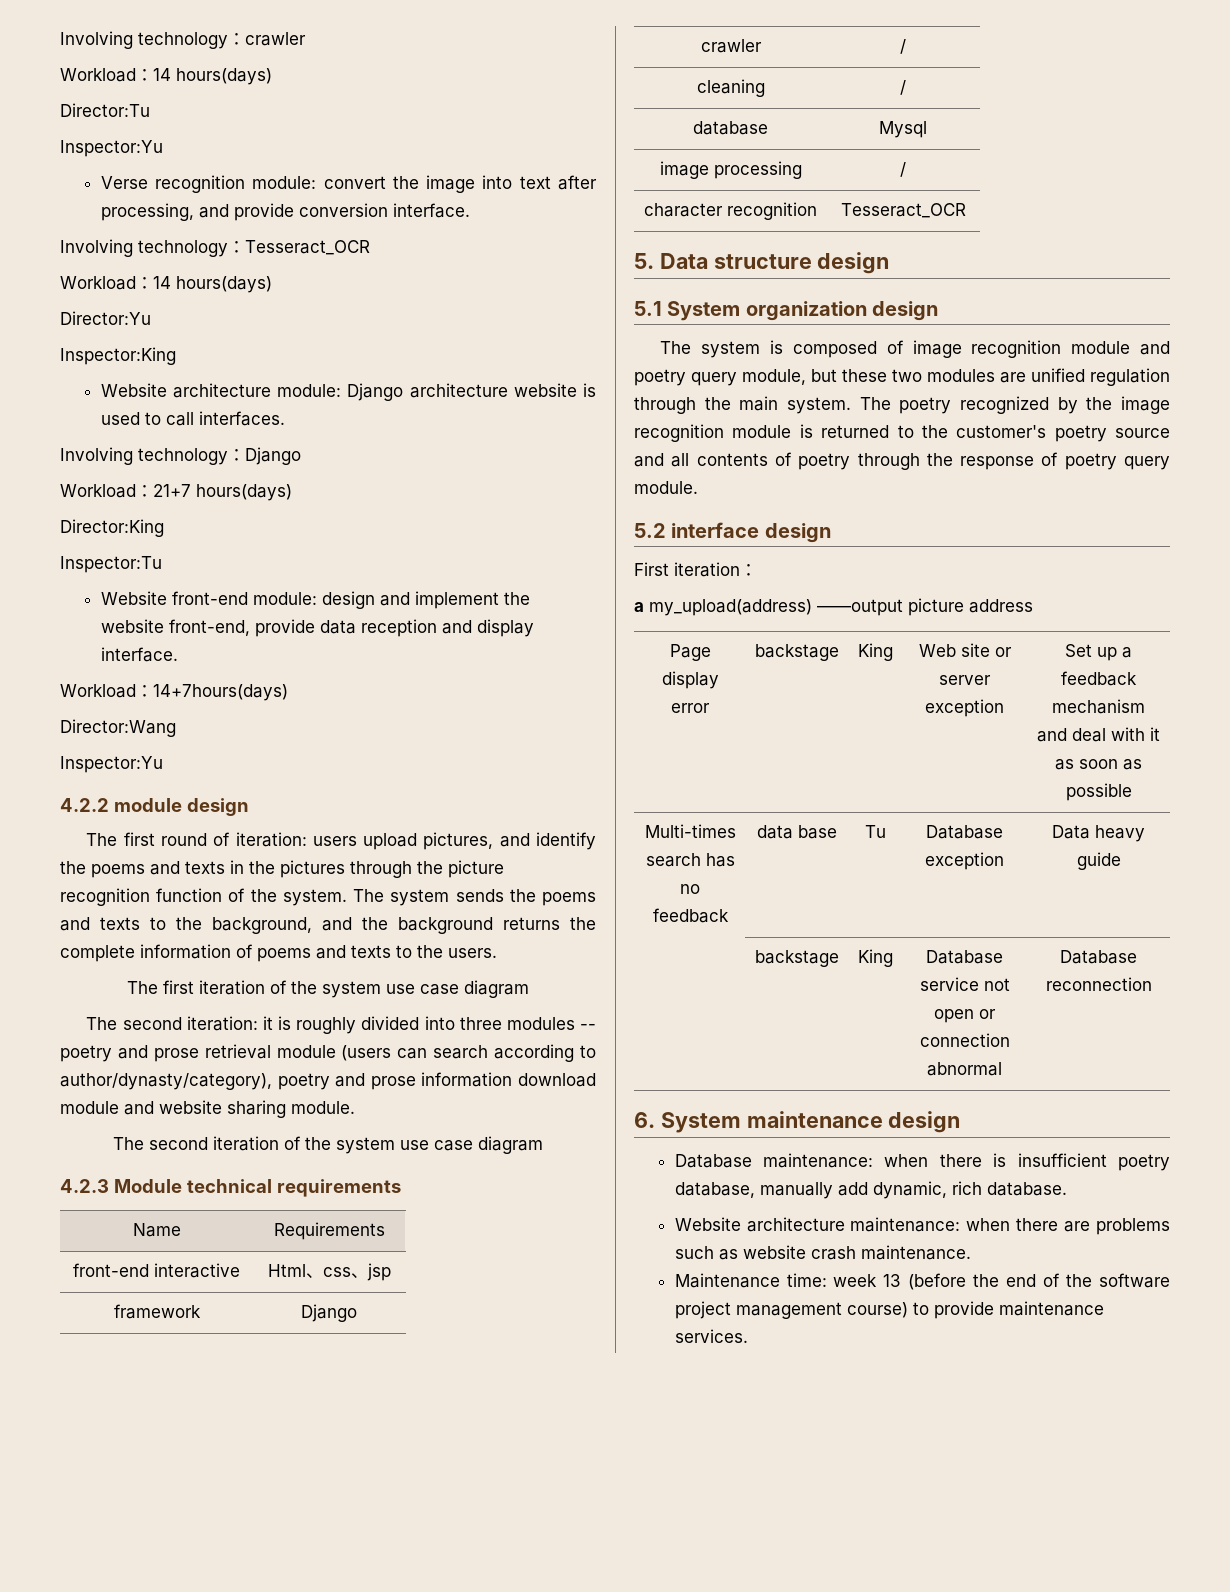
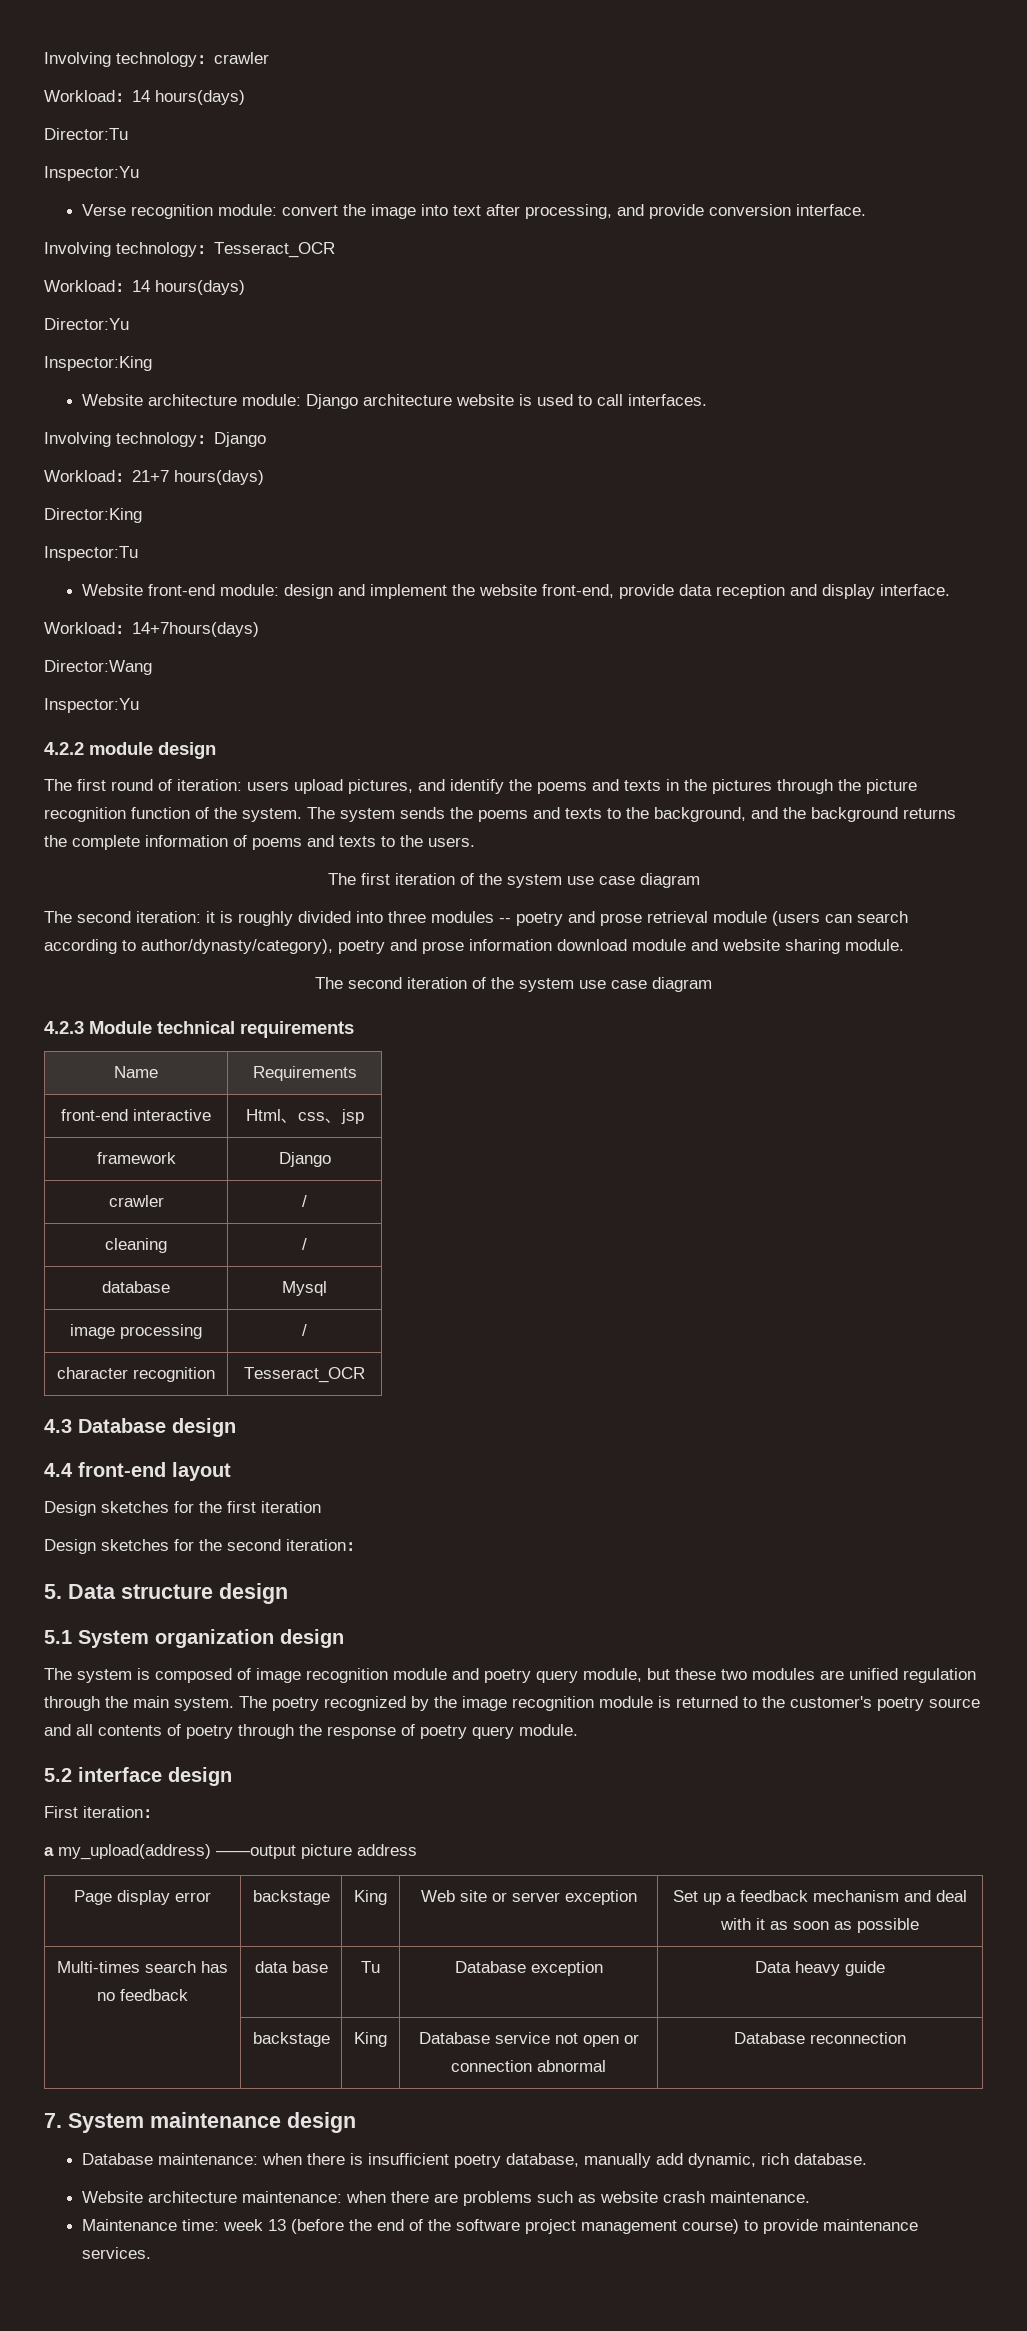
(966, 210) none -> [44,1418,236,1437] [44,1462,231,1481] [44,1501,321,1516] [44,1539,363,1554] // 4.3 Database design // 4.4 front-end layout // Design sketches for the first iteration // Design sketches for the second iteration：
[634,1112,655,1128] 6. -> [44,2113,62,2128] 7.

